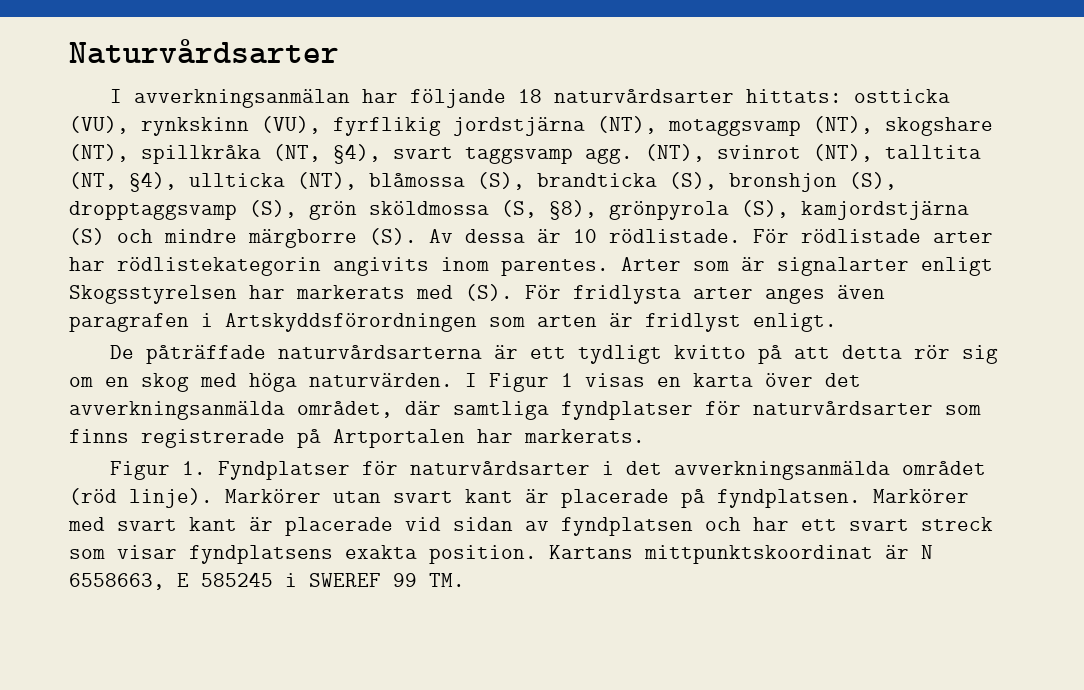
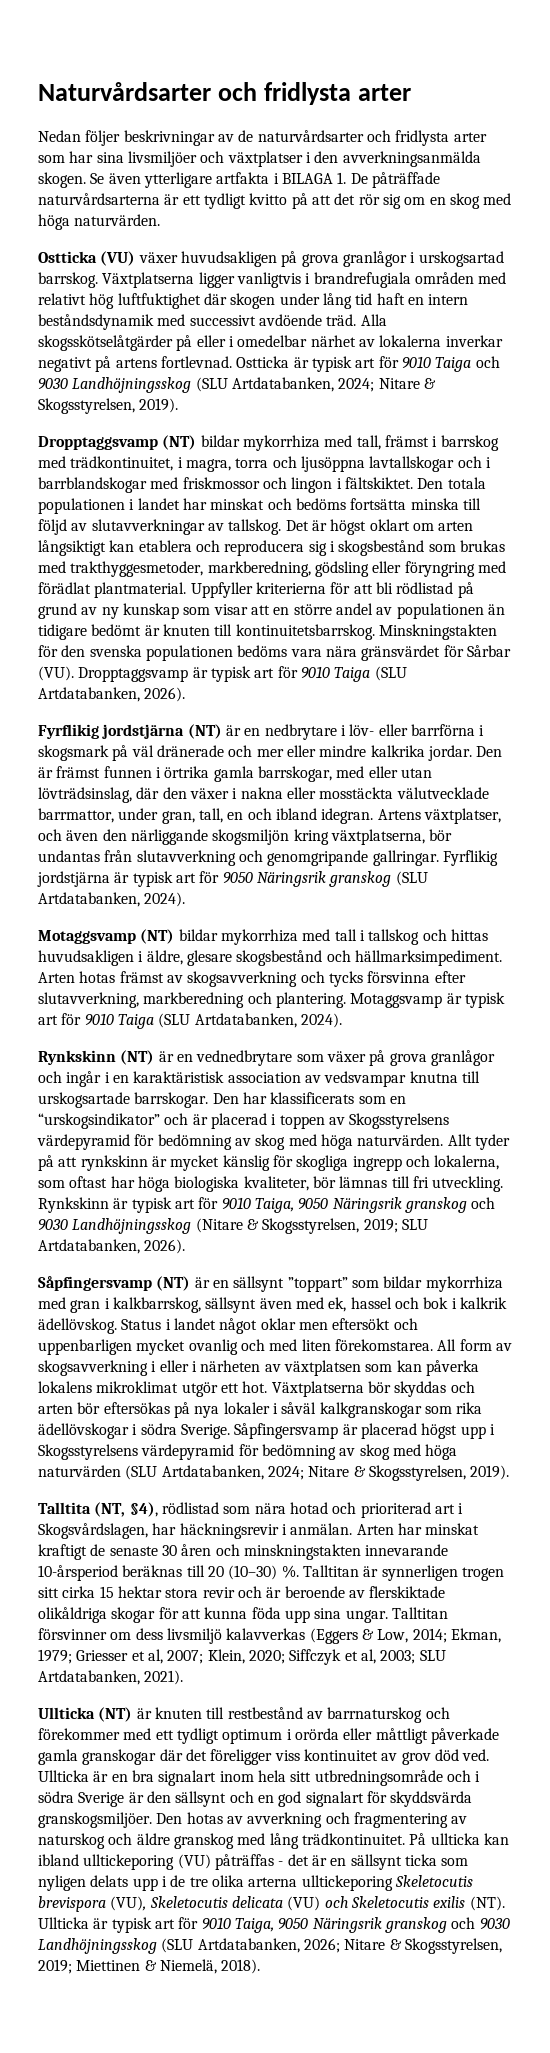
[110,89,951,108] [69,116,993,136] [69,144,981,164] [69,172,897,192] [69,200,969,220] [69,228,993,248] [69,257,993,276] [69,284,885,304] [69,313,837,332] // I avverkningsanmälan har följande 18 naturvårdsarter hittats: ostticka (VU), rynkskinn (VU), fyrflikig jordstjärna (NT), motaggsvamp (NT), skogshare (NT), spillkråka (NT, §4), svart taggsvamp agg. (NT), svinrot (NT), talltita (NT, §4), ullticka (NT), blåmossa (S), brandticka (S), bronshjon (S), dropptaggsvamp (S), grön sköldmossa (S, §8), grönpyrola (S), kamjordstjärna (S) och mindre märgborre (S). Av dessa är 10 rödlistade. För rödlistade arter har rödlistekategorin angivits inom parentes. Arter som är signalarter enligt Skogsstyrelsen har markerats med (S). För fridlysta arter anges även paragrafen i Artskyddsförordningen som arten är fridlyst enligt. // -> [218,82,412,105] [38,130,487,146] [38,151,481,167] [38,172,347,188] och fridlysta arter // Nedan följer beskrivningar av de naturvårdsarter och fridlysta arter som har sina livsmiljöer och växtplatser i den avverkningsanmälda skogen. Se även ytterligare artfakta i BILAGA 1.
[842,345,903,359] detta -> [334,193,356,205] det
[465,373,861,392] [69,401,981,420] [69,429,645,448] [110,461,987,480] [69,488,969,508] [68,517,993,536] [69,545,933,564] [69,572,465,590] I Figur 1 visas en karta över det avverkningsanmälda området, där samtliga fyndplatser för naturvårdsarter som finns registrerade på Artportalen har markerats. // Figur 1. Fyndplatser för naturvårdsarter i det avverkningsanmälda området (röd linje). Markörer utan svart kant är placerade på fyndplatsen. Markörer med svart kant är placerade vid sidan av fyndplatsen och har ett svart streck som visar fyndplatsens exakta position. Kartans mittpunktskoordinat är N 6558663, E 585245 i SWEREF 99 TM. -> [38,251,504,267] [38,272,507,288] [38,293,469,309] [38,314,387,330] [38,335,503,351] [38,356,500,372] [38,377,436,393] [38,398,179,414] [38,435,499,451] [38,456,491,472] [38,477,486,493] [38,498,481,514] [38,519,474,535] [38,540,505,556] [38,561,506,577] [38,582,474,598] [38,603,505,619] [38,624,497,640] [38,645,511,661] [38,666,407,682] [38,687,186,702] [38,724,485,740] [38,745,503,761] [38,766,432,782] [38,787,489,803] [38,808,501,824] [38,829,453,845] [38,850,498,866] [37,871,428,887] [38,892,186,907] [38,929,488,945] [38,950,502,966] [38,971,466,987] [38,992,505,1008] [38,1013,342,1029] [38,1050,495,1066] [38,1071,480,1087] [38,1092,406,1108] [38,1113,450,1129] [37,1134,510,1150] [38,1155,500,1171] [38,1176,504,1192] [38,1197,496,1213] [38,1218,428,1234] [38,1239,186,1254] [38,1276,503,1292] [38,1297,507,1313] [38,1318,418,1334] [38,1339,512,1355] [38,1360,479,1376] [38,1381,475,1397] [38,1402,483,1418] [38,1423,495,1439] [38,1444,458,1460] [38,1465,510,1481] [38,1502,464,1518] [38,1523,480,1539] [38,1544,449,1560] [38,1565,504,1581] [38,1586,446,1598] [38,1607,448,1623] [38,1628,501,1644] [38,1649,446,1665] [38,1670,184,1685] [38,1707,450,1723] [38,1728,499,1744] [38,1749,490,1765] [38,1770,481,1786] [38,1791,473,1807] [38,1812,468,1828] [38,1833,509,1849] [38,1854,469,1870] [38,1875,473,1891] [38,1896,505,1912] [38,1917,510,1933] [38,1938,502,1954] [38,1959,261,1974] // Ostticka (VU) växer huvudsakligen på grova granlågor i urskogsartad barrskog. Växtplatserna ligger vanligtvis i brandrefugiala områden med relativt hög luftfuktighet där skogen under lång tid haft en intern beståndsdynamik med successivt avdöende träd. Alla skogsskötselåtgärder på eller i omedelbar närhet av lokalerna inverkar negativt på artens fortlevnad. Ostticka är typisk art för 9010 Taiga och 9030 Landhöjningsskog (SLU Artdatabanken, 2024; Nitare & Skogsstyrelsen, 2019). // Dropptaggsvamp (NT) bildar mykorrhiza med tall, främst i barrskog med trädkontinuitet, i magra, torra och ljusöppna lavtallskogar och i barrblandskogar med friskmossor och lingon i fältskiktet. Den totala populationen i landet har minskat och bedöms fortsätta minska till följd av slutavverkningar av tallskog. Det är högst oklart om arten långsiktigt kan etablera och reproducera sig i skogsbestånd som brukas med trakthyggesmetoder, markberedning, gödsling eller föryngring med förädlat plantmaterial. Uppfyller kriterierna för att bli rödlistad på grund av ny kunskap som visar att en större andel av populationen än tidigare bedömt är knuten till kontinuitetsbarrskog. Minskningstakten för den svenska populationen bedöms vara nära gränsvärdet för Sårbar (VU). Dropptaggsvamp är typisk art för 9010 Taiga (SLU Artdatabanken, 2026). // Fyrflikig jordstjärna (NT) är en nedbrytare i löv- eller barrförna i skogsmark på väl dränerade och mer eller mindre kalkrika jordar. Den är främst funnen i örtrika gamla barrskogar, med eller utan lövträdsinslag, där den växer i nakna eller mosstäckta välutvecklade barrmattor, under gran, tall, en och ibland idegran. Artens växtplatser, och även den närliggande skogsmiljön kring växtplatserna, bör undantas från slutavverkning och genomgripande gallringar. Fyrflikig jordstjärna är typisk art för 9050 Näringsrik granskog (SLU Artdatabanken, 2024). // Motaggsvamp (NT) bildar mykorrhiza med tall i tallskog och hittas huvudsakligen i äldre, glesare skogsbestånd och hällmarksimpediment. Arten hotas främst av skogsavverkning och tycks försvinna efter slutavverkning, markberedning och plantering. Motaggsvamp är typisk art för 9010 Taiga (SLU Artdatabanken, 2024). // Rynkskinn (NT) är en vednedbrytare som växer på grova granlågor och ingår i en karaktäristisk association av vedsvampar knutna till urskogsartade barrskogar. Den har klassificerats som en “urskogsindikator” och är placerad i toppen av Skogsstyrelsens värdepyramid för bedömning av skog med höga naturvärden. Allt tyder på att rynkskinn är mycket känslig för skogliga ingrepp och lokalerna, som oftast har höga biologiska kvaliteter, bör lämnas till fri utveckling. Rynkskinn är typisk art för 9010 Taiga, 9050 Näringsrik granskog och 9030 Landhöjningsskog (Nitare & Skogsstyrelsen, 2019; SLU Artdatabanken, 2026). // Såpfingersvamp (NT) är en sällsynt ”toppart” som bildar mykorrhiza med gran i kalkbarrskog, sällsynt även med ek, hassel och bok i kalkrik ädellövskog. Status i landet något oklar men eftersökt och uppenbarligen mycket ovanlig och med liten förekomstarea. All form av skogsavverkning i eller i närheten av växtplatsen som kan påverka lokalens mikroklimat utgör ett hot. Växtplatserna bör skyddas och arten bör eftersökas på nya lokaler i såväl kalkgranskogar som rika ädellövskogar i södra Sverige. Såpfingersvamp är placerad högst upp i Skogsstyrelsens värdepyramid för bedömning av skog med höga naturvärden (SLU Artdatabanken, 2024; Nitare & Skogsstyrelsen, 2019). // Talltita (NT, §4), rödlistad som nära hotad och prioriterad art i Skogsvårdslagen, har häckningsrevir i anmälan. Arten har minskat kraftigt de senaste 30 åren och minskningstakten innevarande 10-årsperiod beräknas till 20 (10–30) %. Talltitan är synnerligen trogen sitt cirka 15 hektar stora revir och är beroende av flerskiktade olikåldriga skogar för att kunna föda upp sina ungar. Talltitan försvinner om dess livsmiljö kalavverkas (Eggers & Low, 2014; Ekman, 1979; Griesser et al, 2007; Klein, 2020; Siffczyk et al, 2003; SLU Artdatabanken, 2021). // Ullticka (NT) är knuten till restbestånd av barrnaturskog och förekommer med ett tydligt optimum i orörda eller måttligt påverkade gamla granskogar där det föreligger viss kontinuitet av grov död ved. Ullticka är en bra signalart inom hela sitt utbredningsområde och i södra Sverige är den sällsynt och en god signalart för skyddsvärda granskogsmiljöer. Den hotas av avverkning och fragmentering av naturskog och äldre granskog med lång trädkontinuitet. På ullticka kan ibland ulltickeporing (VU) påträffas - det är en sällsynt ticka som nyligen delats upp i de tre olika arterna ulltickeporing Skeletocutis brevispora (VU), Skeletocutis delicata (VU) och Skeletocutis exilis (NT). Ullticka är typisk art för 9010 Taiga, 9050 Näringsrik granskog och 9030 Landhöjningsskog (SLU Artdatabanken, 2026; Nitare & Skogsstyrelsen, 2019; Miettinen & Niemelä, 2018).

